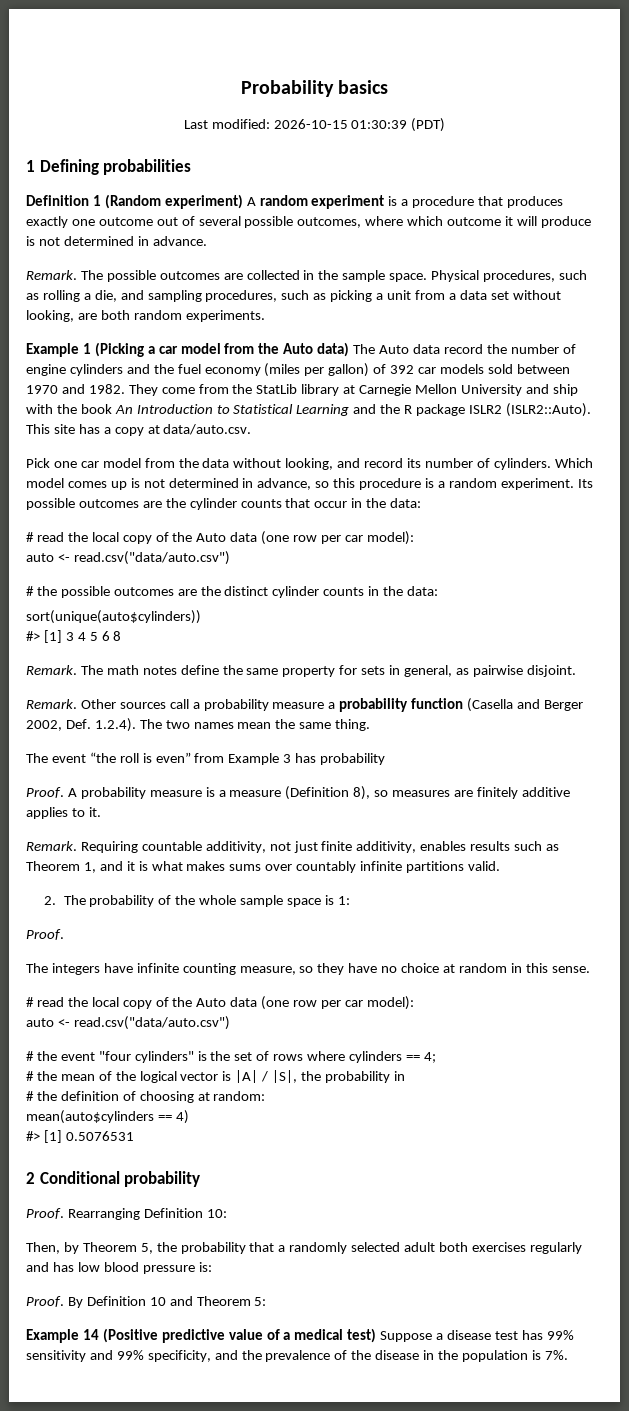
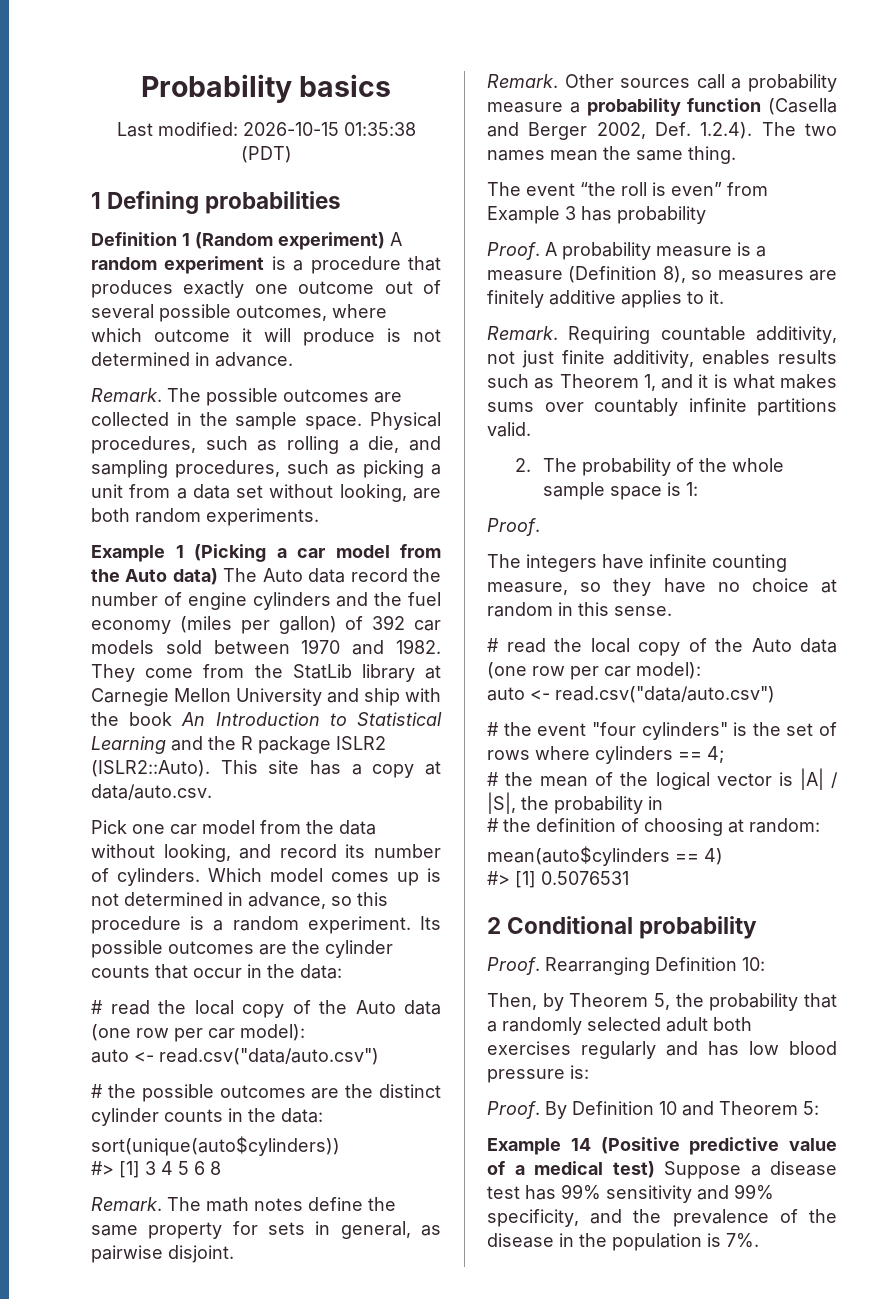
[351,120,408,129] 01:30:39 -> [343,122,416,136] 01:35:38

